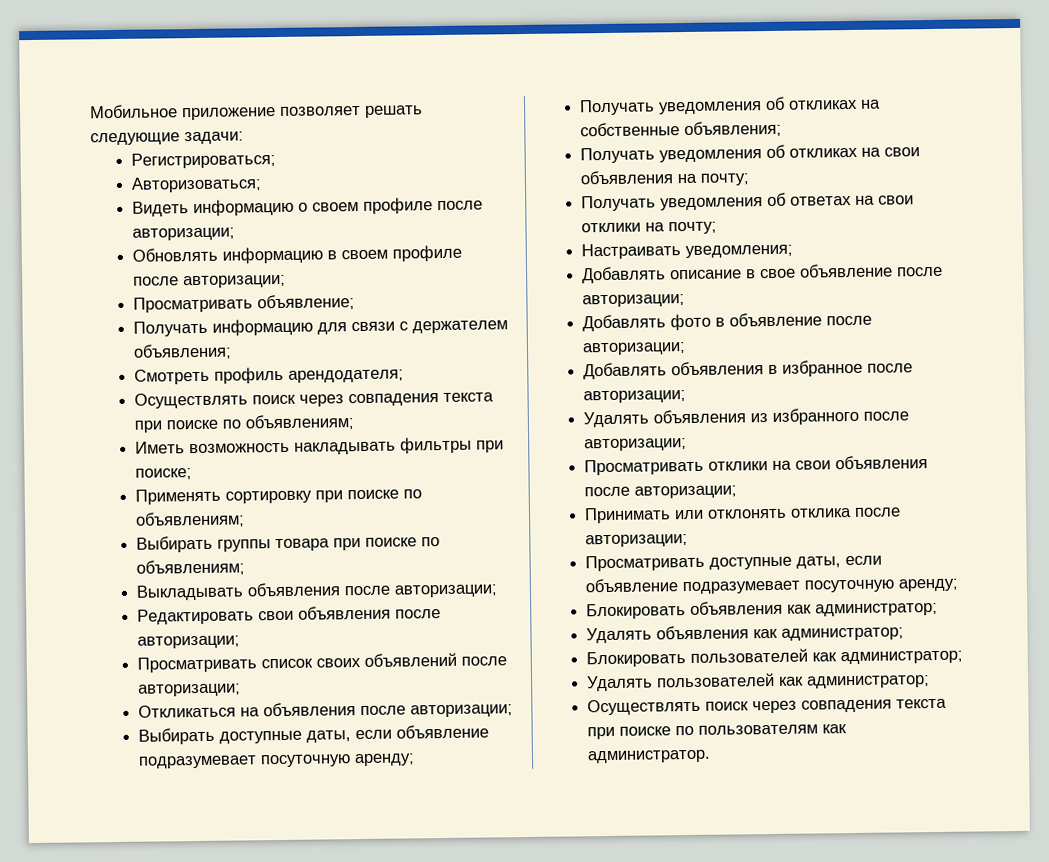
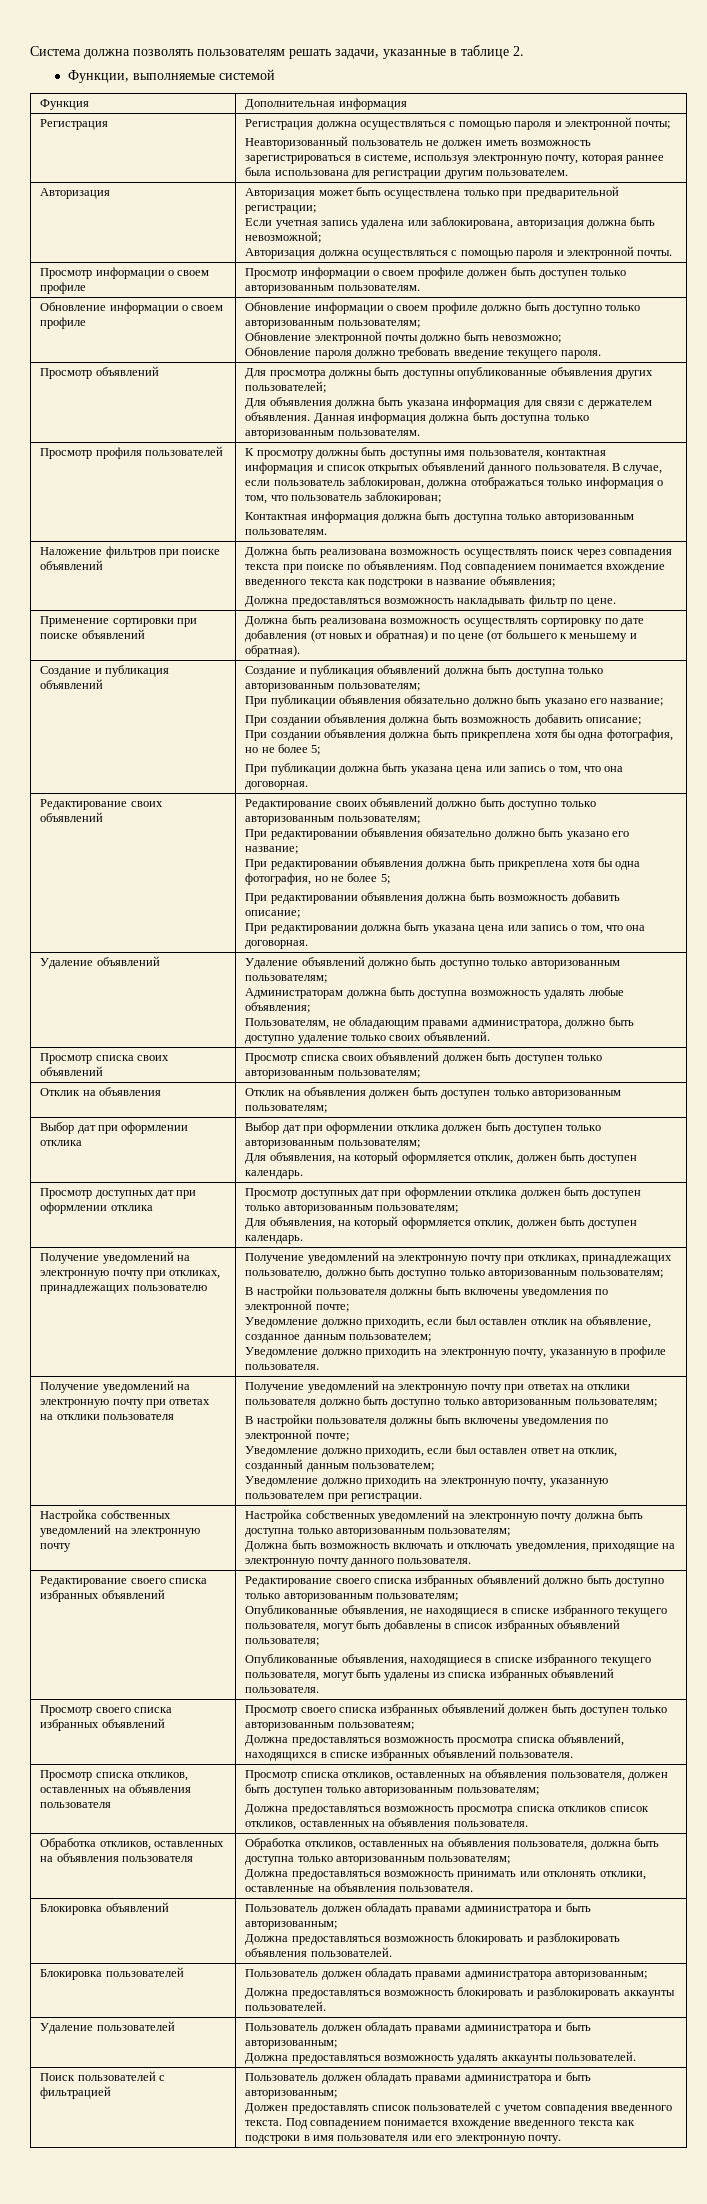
[89,104,423,121] [90,131,244,146] [131,152,277,169] [131,176,263,193] [132,197,484,217] [132,227,236,241] [132,244,463,264] [133,274,287,289] [133,294,356,313] [133,318,509,337] [133,343,233,360] [134,366,405,385] [134,392,495,409] [134,414,355,433] [135,436,505,455] [135,468,193,480] [135,488,423,505] [135,511,246,528] [136,535,441,553] [136,559,246,576] [136,582,499,601] [137,605,442,625] [137,635,241,649] [137,652,508,673] [138,683,242,697] [138,702,514,718] [138,724,490,745] [138,753,416,769] [579,96,882,116] [580,120,783,138] [580,144,921,164] [580,170,751,186] [581,192,915,212] [581,221,718,235] [581,243,794,260] [582,263,944,284] [582,294,686,308] [582,312,873,332] [582,342,687,356] [583,359,914,380] [583,390,687,404] [583,407,910,428] [584,438,688,452] [584,455,929,476] [584,485,738,499] [584,507,902,524] [585,534,689,548] [585,554,883,572] [585,578,959,595] [586,600,939,620] [586,625,905,644] [586,648,964,668] [587,672,931,692] [587,698,948,716] [587,724,848,740] [587,749,712,764] Мобильное приложение позволяет решать следующие задачи: // Регистрироваться; // Авторизоваться; // Видеть информацию о своем профиле после авторизации; // Обновлять информацию в своем профиле после авторизации; // Просматривать объявление; // Получать информацию для связи с держателем объявления; // Смотреть профиль арендодателя; // Осуществлять поиск через совпадения текста при поиске по объявлениям; // Иметь возможность накладывать фильтры при поиске; // Применять сортировку при поиске по объявлениям; // Выбирать группы товара при поиске по объявлениям; // Выкладывать объявления после авторизации; // Редактировать свои объявления после авторизации; // Просматривать список своих объявлений после авторизации; // Откликаться на объявления после авторизации; // Выбирать доступные даты, если объявление подразумевает посуточную аренду; // Получать уведомления об откликах на собственные объявления; // Получать уведомления об откликах на свои объявления на почту; // Получать уведомления об ответах на свои отклики на почту; // Настраивать уведомления; // Добавлять описание в свое объявление после авторизации; // Добавлять фото в объявление после авторизации; // Добавлять объявления в избранное после авторизации; // Удалять объявления из избранного после авторизации; // Просматривать отклики на свои объявления после авторизации; // Принимать или отклонять отклика после авторизации; // Просматривать доступные даты, если объявление подразумевает посуточную аренду; // Блокировать объявления как администратор; // Удалять объявления как администратор; // Блокировать пользователей как администратор; // Удалять пользователей как администратор; // Осуществлять поиск через совпадения текста при поиске по пользователям как администратор. -> [30,45,524,59] [67,69,275,83] [40,99,90,110] [245,98,407,110] [40,119,109,130] [245,117,671,130] [245,136,592,149] [245,155,664,164] [245,167,569,179] [40,188,111,199] [245,186,619,199] [245,205,317,214] [245,217,656,229] [245,231,322,243] [245,246,673,259] [40,267,210,279] [40,282,87,294] [245,267,627,279] [245,285,420,294] [40,302,224,314] [40,317,87,329] [245,302,641,314] [245,320,420,329] [245,331,562,344] [245,347,601,359] [40,366,159,379] [245,367,653,379] [245,381,327,393] [245,397,652,409] [245,412,589,424] [245,430,420,439] [40,446,224,459] [245,447,606,459] [245,461,663,474] [245,477,663,489] [245,492,442,504] [245,511,634,523] [245,529,328,535] [40,546,221,558] [40,560,104,570] [245,546,672,558] [245,561,666,573] [245,576,555,588] [245,595,616,607] [40,616,198,627] [40,629,145,639] [245,615,644,627] [245,630,637,642] [245,645,301,657] [40,665,170,677] [40,679,104,689] [245,664,603,677] [245,683,420,692] [245,695,664,707] [245,714,641,726] [245,729,673,741] [245,744,321,755] [245,763,624,775] [245,781,309,790] [40,799,163,810] [40,812,104,822] [245,797,596,810] [245,816,420,825] [245,828,629,840] [245,846,299,854] [245,858,641,870] [245,873,390,885] [245,892,620,904] [245,910,301,918] [245,922,646,934] [245,940,309,949] [40,956,160,969] [245,956,620,969] [245,975,328,983] [245,987,624,999] [245,1002,311,1013] [245,1017,634,1029] [245,1031,490,1044] [40,1053,170,1064] [40,1066,104,1076] [245,1051,602,1064] [245,1070,420,1079] [40,1087,162,1096] [245,1087,621,1099] [245,1105,328,1113] [40,1122,189,1134] [40,1140,83,1146] [245,1122,602,1134] [245,1140,420,1149] [245,1151,638,1164] [245,1170,304,1179] [40,1188,197,1199] [40,1202,153,1214] [245,1187,642,1199] [245,1205,459,1214] [245,1216,638,1229] [245,1235,304,1244] [40,1251,191,1264] [40,1270,221,1279] [40,1285,207,1294] [245,1251,672,1264] [245,1267,663,1279] [245,1285,608,1298] [245,1300,349,1313] [245,1316,652,1328] [245,1334,432,1343] [245,1346,667,1358] [245,1364,320,1370] [40,1380,191,1393] [40,1399,211,1408] [40,1414,175,1420] [245,1380,631,1393] [245,1396,657,1408] [245,1414,608,1427] [245,1429,349,1442] [245,1445,618,1457] [245,1459,435,1472] [245,1476,608,1487] [245,1493,423,1502] [40,1509,171,1522] [40,1524,201,1537] [40,1543,72,1552] [245,1509,643,1522] [245,1528,511,1537] [245,1540,676,1552] [245,1558,472,1567] [40,1576,208,1587] [40,1589,165,1602] [245,1574,664,1587] [245,1593,459,1602] [245,1605,667,1617] [245,1619,620,1632] [245,1638,320,1646] [245,1654,651,1666] [245,1668,614,1681] [245,1687,320,1693] [40,1705,173,1716] [40,1718,165,1731] [245,1703,668,1716] [245,1722,414,1731] [245,1733,625,1746] [245,1748,574,1761] [40,1770,189,1781] [40,1784,192,1793] [40,1802,112,1808] [245,1769,668,1781] [245,1784,539,1796] [245,1804,649,1815] [245,1818,528,1830] [40,1838,225,1850] [40,1853,194,1862] [245,1838,659,1850] [245,1856,511,1865] [245,1869,646,1880] [245,1883,474,1892] [40,1902,169,1915] [245,1903,591,1915] [245,1921,338,1930] [245,1933,621,1945] [245,1947,392,1957] [40,1967,184,1980] [245,1968,648,1980] [245,1987,675,1999] [245,2001,327,2011] [40,2021,175,2034] [245,2022,591,2034] [245,2040,338,2049] [245,2051,637,2064] [40,2071,166,2081] [40,2086,112,2099] [245,2072,591,2084] [245,2090,338,2099] [245,2101,672,2114] [245,2118,635,2129] [245,2135,561,2144] Система должна позволять пользователям решать задачи, указанные в таблице 2. // Функции, выполняемые системой // Функция | Дополнительная информация // Регистрация | Регистрация должна осуществляться с помощью пароля и электронной почты; // Неавторизованный пользователь не должен иметь возможность зарегистрироваться в системе, используя электронную почту, которая раннее была использована для регистрации другим пользователем. // Авторизация | Авторизация может быть осуществлена только при предварительной регистрации; // Если учетная запись удалена или заблокирована, авторизация должна быть невозможной; // Авторизация должна осуществляться с помощью пароля и электронной почты. // Просмотр информации о своем профиле | Просмотр информации о своем профиле должен быть доступен только авторизованным пользователям. // Обновление информации о своем профиле | Обновление информации о своем профиле должно быть доступно только авторизованным пользователям; // Обновление электронной почты должно быть невозможно; // Обновление пароля должно требовать введение текущего пароля. // Просмотр объявлений | Для просмотра должны быть доступны опубликованные объявления других пользователей; // Для объявления должна быть указана информация для связи с держателем объявления. Данная информация должна быть доступна только авторизованным пользователям. // Просмотр профиля пользователей | К просмотру должны быть доступны имя пользователя, контактная информация и список открытых объявлений данного пользователя. В случае, если пользователь заблокирован, должна отображаться только информация о том, что пользователь заблокирован; // Контактная информация должна быть доступна только авторизованным пользователям. // Наложение фильтров при поиске объявлений | Должна быть реализована возможность осуществлять поиск через совпадения текста при поиске по объявлениям. Под совпадением понимается вхождение введенного текста как подстроки в название объявления; // Должна предоставляться возможность накладывать фильтр по цене. // Применение сортировки при поиске объявлений | Должна быть реализована возможность осуществлять сортировку по дате добавления (от новых и обратная) и по цене (от большего к меньшему и обратная). // Создание и публикация объявлений | Создание и публикация объявлений должна быть доступна только авторизованным пользователям; // При публикации объявления обязательно должно быть указано его название; // При создании объявления должна быть возможность добавить описание; // При создании объявления должна быть прикреплена хотя бы одна фотография, но не более 5; // При публикации должна быть указана цена или запись о том, что она договорная. // Редактирование своих объявлений | Редактирование своих объявлений должно быть доступно только авторизованным пользователям; // При редактировании объявления обязательно должно быть указано его название; // При редактировании объявления должна быть прикреплена хотя бы одна фотография, но не более 5; // При редактировании объявления должна быть возможность добавить описание; // При редактировании должна быть указана цена или запись о том, что она договорная. // Удаление объявлений | Удаление объявлений должно быть доступно только авторизованным пользователям; // Администраторам должна быть доступна возможность удалять любые объявления; // Пользователям, не обладающим правами администратора, должно быть доступно удаление только своих объявлений. // Просмотр списка своих объявлений | Просмотр списка своих объявлений должен быть доступен только авторизованным пользователям; // Отклик на объявления | Отклик на объявления должен быть доступен только авторизованным пользователям; // Выбор дат при оформлении отклика | Выбор дат при оформлении отклика должен быть доступен только авторизованным пользователям; // Для объявления, на который оформляется отклик, должен быть доступен календарь. // Просмотр доступных дат при оформлении отклика | Просмотр доступных дат при оформлении отклика должен быть доступен только авторизованным пользователям; // Для объявления, на который оформляется отклик, должен быть доступен календарь. // Получение уведомлений на электронную почту при откликах, принадлежащих пользователю | Получение уведомлений на электронную почту при откликах, принадлежащих пользователю, должно быть доступно только авторизованным пользователям; // В настройки пользователя должны быть включены уведомления по электронной почте; // Уведомление должно приходить, если был оставлен отклик на объявление, созданное данным пользователем; // Уведомление должно приходить на электронную почту, указанную в профиле пользователя. // Получение уведомлений на электронную почту при ответах на отклики пользователя | Получение уведомлений на электронную почту при ответах на отклики пользователя должно быть доступно только авторизованным пользователям; // В настройки пользователя должны быть включены уведомления по электронной почте; // Уведомление должно приходить, если был оставлен ответ на отклик, созданный данным пользователем; // Уведомление должно приходить на электронную почту, указанную пользователем при регистрации. // Настройка собственных уведомлений на электронную почту | Настройка собственных уведомлений на электронную почту должна быть доступна только авторизованным пользователям; // Должна быть возможность включать и отключать уведомления, приходящие на электронную почту данного пользователя. // Редактирование своего списка избранных объявлений | Редактирование своего списка избранных объявлений должно быть доступно только авторизованным пользователям; // Опубликованные объявления, не находящиеся в списке избранного текущего пользователя, могут быть добавлены в список избранных объявлений пользователя; // Опубликованные объявления, находящиеся в списке избранного текущего пользователя, могут быть удалены из списка избранных объявлений пользователя. // Просмотр своего списка избранных объявлений | Просмотр своего списка избранных объявлений должен быть доступен только авторизованным пользоватеям; // Должна предоставляться возможность просмотра списка объявлений, находящихся в списке избранных объявлений пользователя. // Просмотр списка откликов, оставленных на объявления пользователя | Просмотр списка откликов, оставленных на объявления пользователя, должен быть доступен только авторизованным пользователям; // Должна предоставляться возможность просмотра списка откликов список откликов, оставленных на объявления пользователя. // Обработка откликов, оставленных на объявления пользователя | Обработка откликов, оставленных на объявления пользователя, должна быть доступна только авторизованным пользователям; // Должна предоставляться возможность принимать или отклонять отклики, оставленные на объявления пользователя. // Блокировка объявлений | Пользователь должен обладать правами администратора и быть авторизованным; // Должна предоставляться возможность блокировать и разблокировать объявления пользователей. // Блокировка пользователей | Пользователь должен обладать правами администратора авторизованным; // Должна предоставляться возможность блокировать и разблокировать аккаунты пользователей. // Удаление пользователей | Пользователь должен обладать правами администратора и быть авторизованным; // Должна предоставляться возможность удалять аккаунты пользователей. // Поиск пользователей с фильтрацией | Пользователь должен обладать правами администратора и быть авторизованным; // Должен предоставлять список пользователей с учетом совпадения введенного текста. Под совпадением понимается вхождение введенного текста как подстроки в имя пользователя или его электронную почту.

